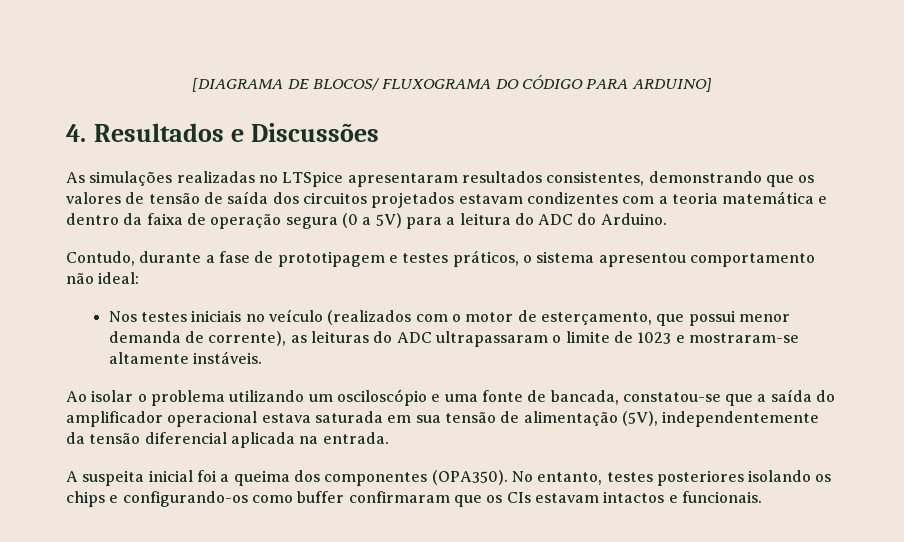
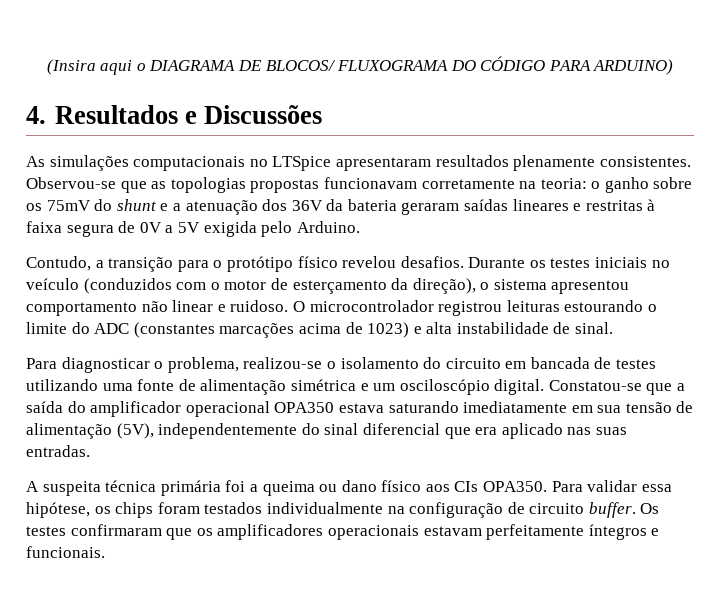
[192,78,284,92] [DIAGRAMA -> [46,59,236,75] (Insira aqui o DIAGRAMA
[631,78,712,92] ARDUINO] -> [593,59,674,75] ARDUINO)
[176,171,255,183] realizadas -> [133,156,246,171] computacionais
[546,171,815,187] [66,191,828,208] [66,213,667,229] [66,250,519,267] consistentes, demonstrando que os valores de tensão de saída dos circuitos projetados estavam condizentes com a teoria matemática e dentro da faixa de operação segura (0 a 5V) para a leitura do ADC do Arduino. // Contudo, durante a fase de prototipagem e testes práticos, -> [513,155,691,171] [26,177,693,193] [26,199,656,215] [26,221,360,237] [26,256,670,272] [26,278,476,294] plenamente consistentes. Observou-se que as topologias propostas funcionavam corretamente na teoria: o ganho sobre os 75mV do shunt e a atenuação dos 36V da bateria geraram saídas lineares e restritas à faixa segura de 0V a 5V exigida pelo Arduino. // Contudo, a transição para o protótipo físico revelou desafios. Durante os testes iniciais no veículo (conduzidos com o motor de esterçamento da direção),
[98,272,140,284] [108,309,790,326] [108,331,799,347] [108,351,263,364] [66,389,721,406] ideal: // Nos testes iniciais no veículo (realizados com o motor de esterçamento, que possui menor demanda de corrente), as leituras do ADC ultrapassaram o limite de 1023 e mostraram-se altamente instáveis. // Ao isolar o problema utilizando um osciloscópio e uma fonte de bancada, constatou-se -> [172,300,657,316] [26,322,614,338] [26,357,657,373] [26,379,642,395] linear e ruidoso. O microcontrolador registrou leituras estourando o limite do ADC (constantes marcações acima de 1023) e alta instabilidade de sinal. // Para diagnosticar o problema, realizou-se o isolamento do circuito em bancada de testes utilizando uma fonte de alimentação simétrica e um osciloscópio digital. Constatou-se
[261,411,383,423] estava saturada -> [274,401,568,413] OPA350 estava saturando imediatamente
[66,432,389,448] da tensão diferencial aplicada na entrada. -> [301,423,627,439] [26,445,90,457] do sinal diferencial que era aplicado nas suas entradas.
[148,470,193,482] inicial -> [105,480,221,496] técnica primária
[293,470,832,486] [66,491,665,507] dos componentes (OPA350). No entanto, testes posteriores isolando os chips e configurando-os como buffer confirmaram que os CIs estavam intactos -> [319,480,672,492] [26,502,660,518] [26,524,647,540] ou dano físico aos CIs OPA350. Para validar essa hipótese, os chips foram testados individualmente na configuração de circuito buffer. Os testes confirmaram que os amplificadores operacionais estavam perfeitamente íntegros

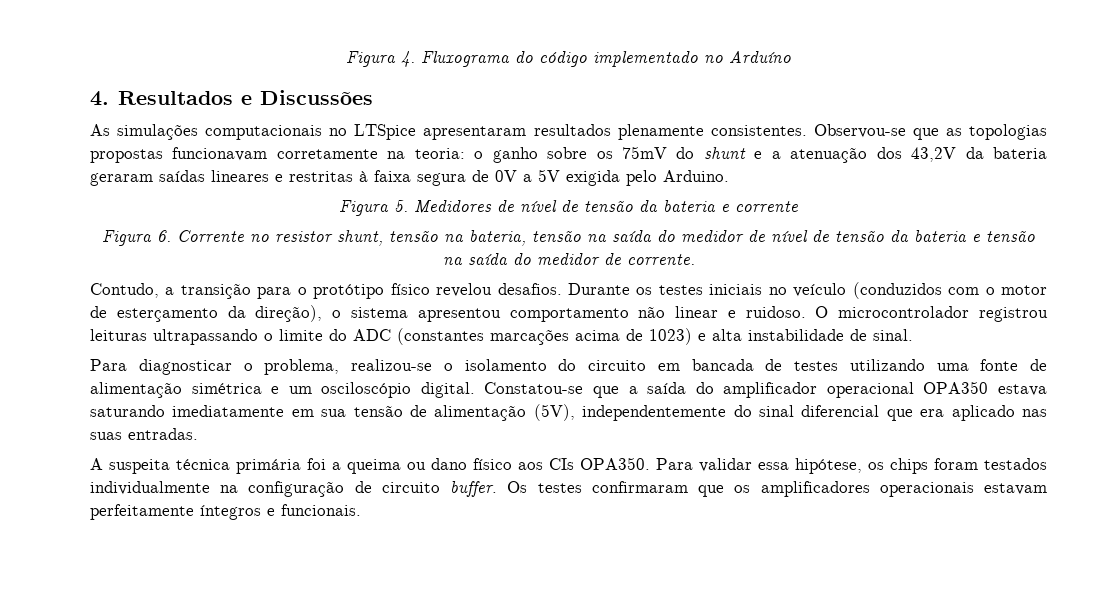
[46,56,674,75] (Insira aqui o DIAGRAMA DE BLOCOS/ FLUXOGRAMA DO CÓDIGO PARA ARDUINO) -> [346,51,791,67] Figura 4. Fluxograma do código implementado no Arduíno
[291,200,323,211] 36V -> [911,147,957,162] 43,2V
(360, 227) none -> [339,200,798,216] [102,230,1035,246] [442,253,695,265] // Figura 5. Medidores de nível de tensão da bateria e corrente // Figura 6. Corrente no resistor shunt, tensão na bateria, tensão na saída do medidor de nível de tensão da bateria e tensão na saída do medidor de corrente.
[564,300,644,312] estourando -> [153,329,258,345] ultrapassando

